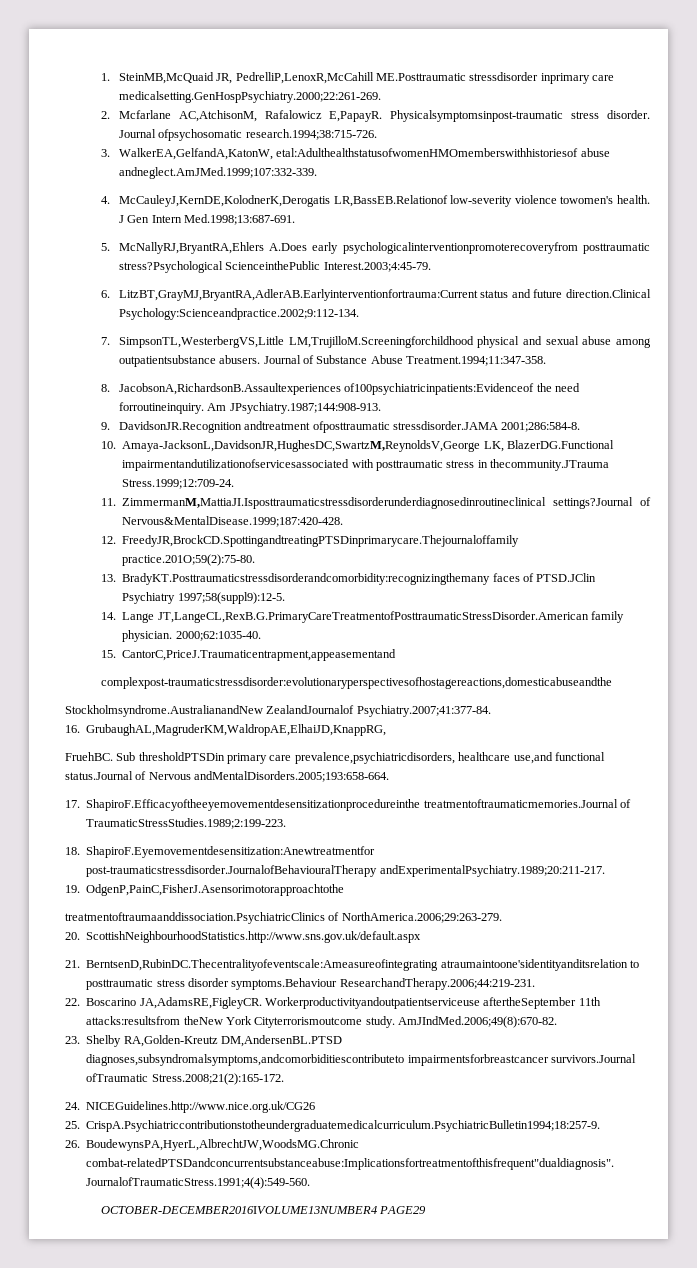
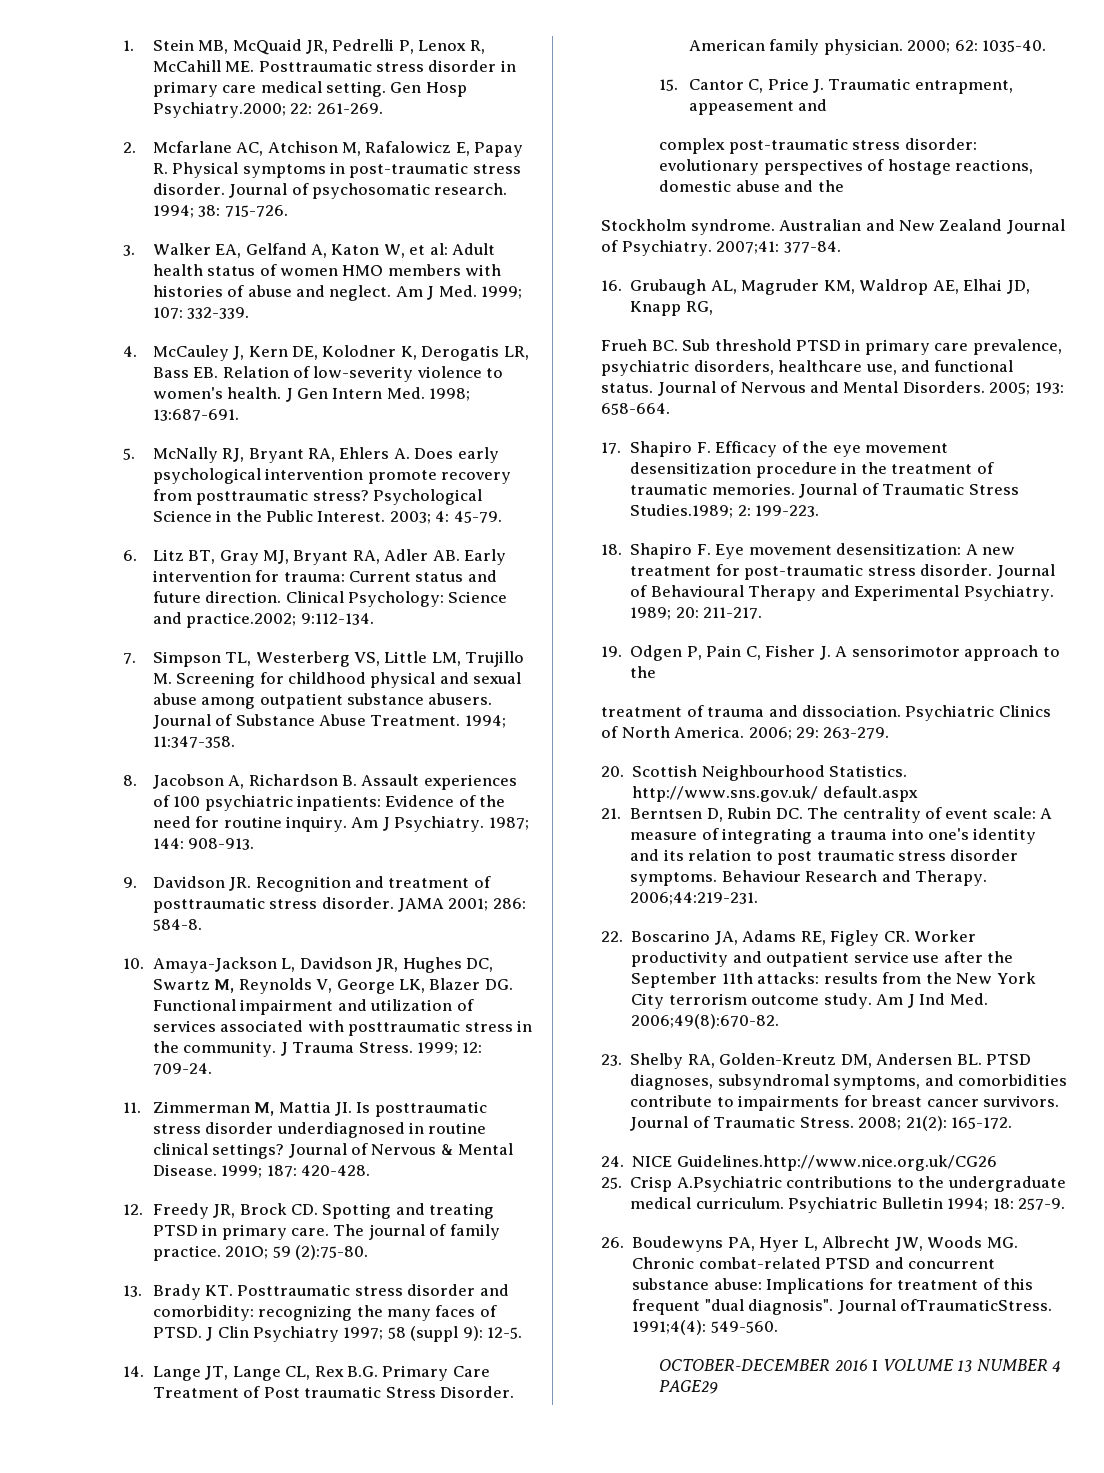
[118,72,615,84] [118,91,381,103] [100,110,650,122] [118,129,377,141] [100,148,610,160] [118,167,317,179] [100,195,650,207] [118,214,296,225] [100,242,650,254] [118,261,431,273] [100,289,651,301] [118,308,359,320] [100,336,474,348] SteinMB,McQuaid JR, PedrelliP,LenoxR,McCahill ME.Posttraumatic stressdisorder inprimary care medicalsetting.GenHospPsychiatry.2000;22:261-269. // 2. Mcfarlane AC,AtchisonM, Rafalowicz E,PapayR. Physicalsymptomsinpost-traumatic stress disorder. Journal ofpsychosomatic research.1994;38:715-726. // 3. WalkerEA,GelfandA,KatonW, etal:AdulthealthstatusofwomenHMOmemberswithhistoriesof abuse andneglect.AmJMed.1999;107:332-339. // 4. McCauleyJ,KernDE,KolodnerK,Derogatis LR,BassEB.Relationof low-severity violence towomen's health. J Gen Intern Med.1998;13:687-691. // 5. McNallyRJ,BryantRA,Ehlers A.Does early psychologicalinterventionpromoterecoveryfrom posttraumatic stress?Psychological ScienceinthePublic Interest.2003;4:45-79. // 6. LitzBT,GrayMJ,BryantRA,AdlerAB.Earlyinterventionfortrauma:Current status and future direction.Clinical Psychology:Scienceandpractice.2002;9:112-134. // 7. SimpsonTL,WesterbergVS,Little LM,TrujilloM.Screeningforchildhood -> [152,39,485,55] [152,60,516,72] [152,81,467,97] [152,102,383,118] [123,141,524,157] [152,162,521,178] [152,183,508,199] [152,205,288,218] [123,243,496,258] [152,264,502,276] [152,285,523,301] [152,307,250,319] [123,345,529,361] [152,366,504,382] [152,387,471,402] [152,409,239,421] [123,447,499,463] [152,468,511,484] [152,489,482,505] [152,510,502,524] [123,549,507,565] [152,570,497,582] [152,591,508,607] [152,612,374,628] [123,651,525,667] [152,672,366,688] Stein MB, McQuaid JR, Pedrelli P, Lenox R, McCahill ME. Posttraumatic stress disorder in primary care medical setting. Gen Hosp Psychiatry.2000; 22: 261-269. // 2. Mcfarlane AC, Atchison M, Rafalowicz E, Papay R. Physical symptoms in post-traumatic stress disorder. Journal of psychosomatic research. 1994; 38: 715-726. // 3. Walker EA, Gelfand A, Katon W, et al: Adult health status of women HMO members with histories of abuse and neglect. Am J Med. 1999; 107: 332-339. // 4. McCauley J, Kern DE, Kolodner K, Derogatis LR, Bass EB. Relation of low-severity violence to women's health. J Gen Intern Med. 1998; 13:687-691. // 5. McNally RJ, Bryant RA, Ehlers A. Does early psychological intervention promote recovery from posttraumatic stress? Psychological Science in the Public Interest. 2003; 4: 45-79. // 6. Litz BT, Gray MJ, Bryant RA, Adler AB. Early intervention for trauma: Current status and future direction. Clinical Psychology: Science and practice.2002; 9:112-134. // 7. Simpson TL, Westerberg VS, Little LM, Trujillo M. Screening for childhood
[118,355,216,367] outpatientsubstance -> [259,693,424,709] outpatient substance
[406,356,547,366] [100,383,581,395] [118,402,381,414] [100,421,581,433] [100,440,614,452] [122,459,610,471] [122,479,235,489] [100,497,651,509] [122,516,344,527] [100,535,520,547] [122,554,256,566] [100,573,597,585] [122,592,285,604] [100,611,624,623] [122,630,261,642] [100,649,397,661] [100,677,612,689] [64,705,491,717] [64,724,387,736] [64,752,605,764] [64,771,390,782] [64,799,631,811] [86,818,287,829] [64,846,376,858] [86,865,605,877] [64,884,345,896] [64,912,502,924] [64,931,422,943] [64,959,639,971] [86,978,535,990] [64,997,601,1009] [86,1016,558,1028] [64,1035,342,1047] [86,1054,636,1066] [86,1073,284,1085] Treatment.1994;11:347-358. // 8. JacobsonA,RichardsonB.Assaultexperiences of100psychiatricinpatients:Evidenceof the need forroutineinquiry. Am JPsychiatry.1987;144:908-913. // 9. DavidsonJR.Recognition andtreatment ofposttraumatic stressdisorder.JAMA 2001;286:584-8. // 10. Amaya-JacksonL,DavidsonJR,HughesDC,SwartzM,ReynoldsV,George LK, BlazerDG.Functional impairmentandutilizationofservicesassociated with posttraumatic stress in thecommunity.JTrauma Stress.1999;12:709-24. // 11. ZimmermanM,MattiaJI.Isposttraumaticstressdisorderunderdiagnosedinroutineclinical settings?Journal of Nervous&MentalDisease.1999;187:420-428. // 12. FreedyJR,BrockCD.SpottingandtreatingPTSDinprimarycare.Thejournaloffamily practice.201O;59(2):75-80. // 13. BradyKT.Posttraumaticstressdisorderandcomorbidity:recognizingthemany faces of PTSD.JClin Psychiatry 1997;58(suppl9):12-5. // 14. Lange JT,LangeCL,RexB.G.PrimaryCareTreatmentofPosttraumaticStressDisorder.American family physician. 2000;62:1035-40. // 15. CantorC,PriceJ.Traumaticentrapment,appeasementand // complexpost-traumaticstressdisorder:evolutionaryperspectivesofhostagereactions,domesticabuseandthe // Stockholmsyndrome.AustralianandNew ZealandJournalof Psychiatry.2007;41:377-84. // 16. GrubaughAL,MagruderKM,WaldropAE,ElhaiJD,KnappRG, // FruehBC. Sub thresholdPTSDin primary care prevalence,psychiatricdisorders, healthcare use,and functional status.Journal of Nervous andMentalDisorders.2005;193:658-664. // 17. ShapiroF.Efficacyoftheeyemovementdesensitizationprocedureinthe treatmentoftraumaticmemories.Journal of TraumaticStressStudies.1989;2:199-223. // 18. ShapiroF.Eyemovementdesensitization:Anewtreatmentfor post-traumaticstressdisorder.JournalofBehaviouralTherapy andExperimentalPsychiatry.1989;20:211-217. // 19. OdgenP,PainC,FisherJ.Asensorimotorapproachtothe // treatmentoftraumaanddissociation.PsychiatricClinics of NorthAmerica.2006;29:263-279. // 20. ScottishNeighbourhoodStatistics.http://www.sns.gov.uk/default.aspx // 21. BerntsenD,RubinDC.Thecentralityofeventscale:Ameasureofintegrating atraumaintoone'sidentityanditsrelation to posttraumatic stress disorder symptoms.Behaviour ResearchandTherapy.2006;44:219-231. // 22. Boscarino JA,AdamsRE,FigleyCR. Workerproductivityandoutpatientserviceuse aftertheSeptember 11th attacks:resultsfrom theNew York Cityterrorismoutcome study. AmJIndMed.2006;49(8):670-82. // 23. Shelby RA,Golden-Kreutz DM,AndersenBL.PTSD diagnoses,subsyndromalsymptoms,andcomorbiditiescontributeto impairmentsforbreastcancer survivors.Journal ofTraumatic Stress.2008;21(2):165-172. -> [370,715,506,728] [152,736,235,748] [123,774,517,790] [152,795,506,811] [152,816,529,832] [152,838,255,850] [123,876,491,892] [152,897,526,913] [152,919,202,931] [123,957,493,973] [152,978,513,994] [152,999,474,1015] [152,1020,532,1036] [152,1041,483,1057] [152,1063,212,1075] [123,1101,487,1117] [152,1122,487,1138] [152,1143,514,1159] [152,1164,370,1178] [123,1203,495,1219] [152,1224,500,1240] [152,1245,368,1261] [123,1284,509,1300] [152,1305,497,1321] [152,1326,523,1342] [123,1365,490,1381] [152,1386,514,1398] [688,39,1046,55] [659,78,1013,94] [688,99,828,115] [659,138,977,154] [659,159,1034,175] [659,180,844,192] [601,219,1065,235] [601,240,841,256] [601,279,1030,295] [630,301,713,316] [601,339,1062,355] [601,360,1014,376] [601,381,1064,396] [601,403,671,415] [601,441,949,457] [630,462,994,478] [630,483,1019,498] [630,504,820,518] [601,543,1016,559] [630,564,1055,580] [630,585,1054,601] [630,607,763,620] [601,645,1060,661] [630,666,657,678] [601,705,1051,721] [601,726,890,740] [601,765,908,781] [632,786,918,802] [601,807,1053,823] [630,828,1037,844] [630,849,1019,865] [630,870,988,886] [630,892,759,905] [601,930,977,946] [631,951,1014,967] [631,972,1036,988] [631,993,988,1009] [631,1014,780,1029] [601,1053,1032,1069] [630,1074,1068,1090] [630,1095,1060,1111] [630,1116,1013,1131] Treatment. 1994; 11:347-358. // 8. Jacobson A, Richardson B. Assault experiences of 100 psychiatric inpatients: Evidence of the need for routine inquiry. Am J Psychiatry. 1987; 144: 908-913. // 9. Davidson JR. Recognition and treatment of posttraumatic stress disorder. JAMA 2001; 286: 584-8. // 10. Amaya-Jackson L, Davidson JR, Hughes DC, Swartz M, Reynolds V, George LK, Blazer DG. Functional impairment and utilization of services associated with posttraumatic stress in the community. J Trauma Stress. 1999; 12: 709-24. // 11. Zimmerman M, Mattia JI. Is posttraumatic stress disorder underdiagnosed in routine clinical settings? Journal of Nervous & Mental Disease. 1999; 187: 420-428. // 12. Freedy JR, Brock CD. Spotting and treating PTSD in primary care. The journal of family practice. 201O; 59 (2):75-80. // 13. Brady KT. Posttraumatic stress disorder and comorbidity: recognizing the many faces of PTSD. J Clin Psychiatry 1997; 58 (suppl 9): 12-5. // 14. Lange JT, Lange CL, Rex B.G. Primary Care Treatment of Post traumatic Stress Disorder. American family physician. 2000; 62: 1035-40. // 15. Cantor C, Price J. Traumatic entrapment, appeasement and // complex post-traumatic stress disorder: evolutionary perspectives of hostage reactions, domestic abuse and the // Stockholm syndrome. Australian and New Zealand Journal of Psychiatry. 2007;41: 377-84. // 16. Grubaugh AL, Magruder KM, Waldrop AE, Elhai JD, Knapp RG, // Frueh BC. Sub threshold PTSD in primary care prevalence, psychiatric disorders, healthcare use, and functional status. Journal of Nervous and Mental Disorders. 2005; 193: 658-664. // 17. Shapiro F. Efficacy of the eye movement desensitization procedure in the treatment of traumatic memories. Journal of Traumatic Stress Studies.1989; 2: 199-223. // 18. Shapiro F. Eye movement desensitization: A new treatment for post-traumatic stress disorder. Journal of Behavioural Therapy and Experimental Psychiatry. 1989; 20: 211-217. // 19. Odgen P, Pain C, Fisher J. A sensorimotor approach to the // treatment of trauma and dissociation. Psychiatric Clinics of North America. 2006; 29: 263-279. // 20. Scottish Neighbourhood Statistics. http://www.sns.gov.uk/ default.aspx // 21. Berntsen D, Rubin DC. The centrality of event scale: A measure of integrating a trauma into one's identity and its relation to post traumatic stress disorder symptoms. Behaviour Research and Therapy. 2006;44:219-231. // 22. Boscarino JA, Adams RE, Figley CR. Worker productivity and outpatient service use after the September 11th attacks: results from the New York City terrorism outcome study. Am J Ind Med. 2006;49(8):670-82. // 23. Shelby RA, Golden-Kreutz DM, Andersen BL. PTSD diagnoses, subsyndromal symptoms, and comorbidities contribute to impairments for breast cancer survivors. Journal of Traumatic Stress. 2008; 21(2): 165-172.
[86,1101,316,1113] NICEGuidelines.http://www.nice.org.uk/CG26 -> [632,1155,997,1171] NICE Guidelines.http://www.nice.org.uk/CG26
[86,1120,601,1132] [64,1139,360,1151] [86,1158,615,1170] [86,1177,311,1189] [100,1206,377,1214] CrispA.Psychiatriccontributionstotheundergraduatemedicalcurriculum.PsychiatricBulletin1994;18:257-9. // 26. BoudewynsPA,HyerL,AlbrechtJW,WoodsMG.Chronic combat-relatedPTSDandconcurrentsubstanceabuse:Implicationsfortreatmentofthisfrequent"dualdiagnosis". JournalofTraumaticStress.1991;4(4):549-560. // OCTOBER-DECEMBER2016IVOLUME13NUMBER4 -> [630,1176,1066,1192] [630,1197,1066,1213] [601,1236,1018,1252] [632,1257,996,1269] [632,1278,1034,1294] [632,1299,1053,1315] [632,1320,778,1335] [659,1359,1062,1372] Crisp A.Psychiatric contributions to the undergraduate medical curriculum. Psychiatric Bulletin 1994; 18: 257-9. // 26. Boudewyns PA, Hyer L, Albrecht JW, Woods MG. Chronic combat-related PTSD and concurrent substance abuse: Implications for treatment of this frequent "dual diagnosis". Journal ofTraumaticStress. 1991;4(4): 549-560. // OCTOBER-DECEMBER 2016 I VOLUME 13 NUMBER 4

